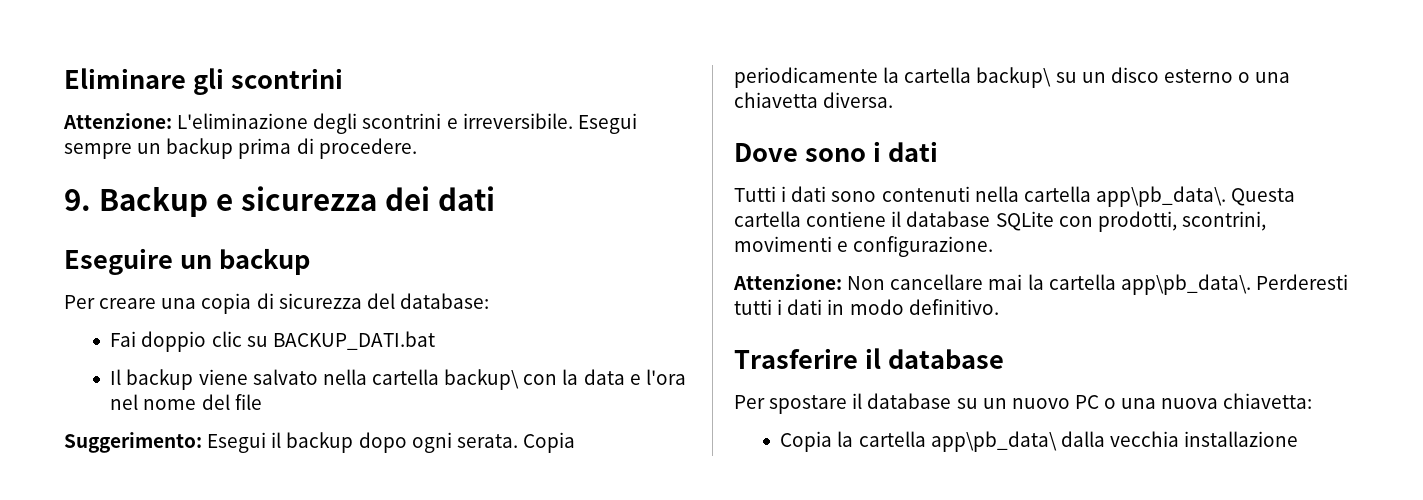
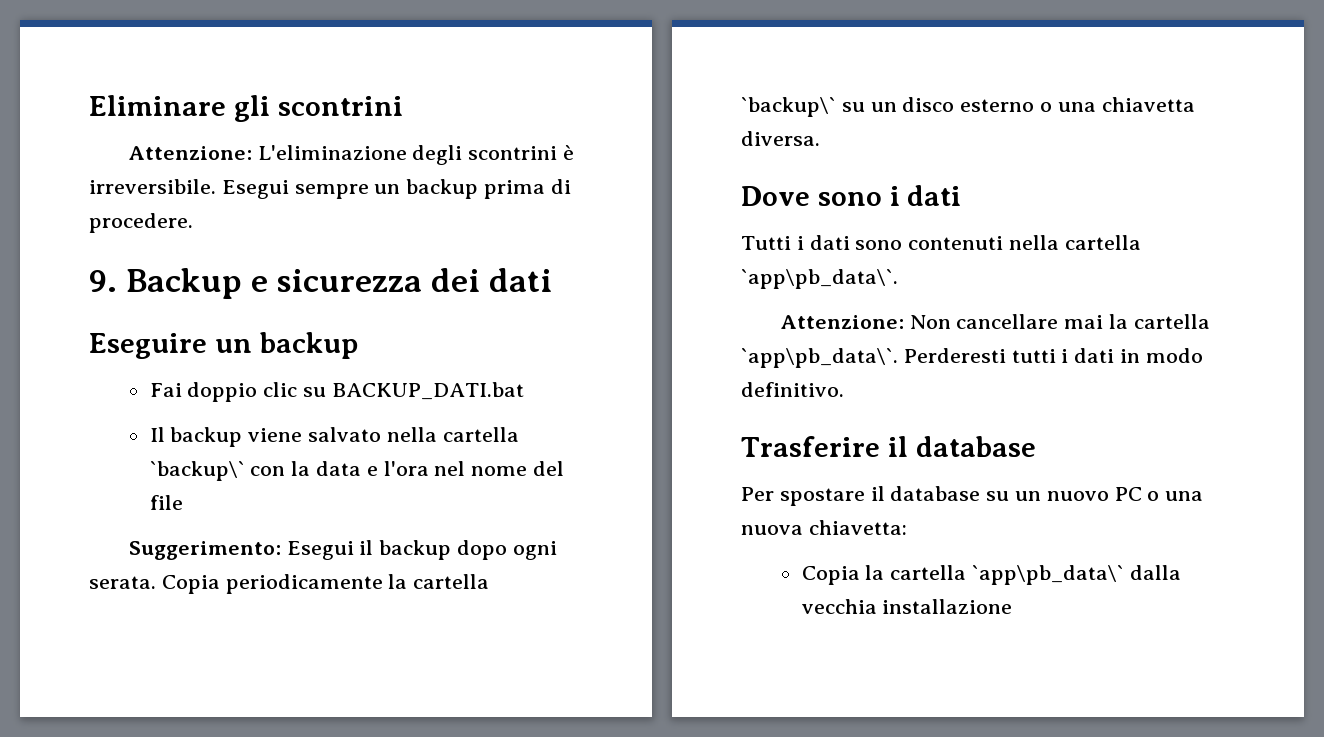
[446,118,458,129] e -> [562,145,574,160] è
[64,293,489,314] // Per creare una copia di sicurezza del database: -> (358, 345) none
[444,369,520,390] backup\ -> [149,461,245,481] `backup\`
[976,67,1052,88] backup\ -> [741,97,836,117] `backup\`
[1095,186,1296,207] [734,211,1266,232] [734,236,994,257] app\pb_data\. Questa cartella contiene il database SQLite con prodotti, scontrini, movimenti e configurazione. -> [741,269,898,289] `app\pb_data\`.
[1120,274,1251,295] app\pb_data\. -> [741,348,898,368] `app\pb_data\`.
[930,431,1057,452] app\pb_data\ -> [972,565,1125,585] `app\pb_data\`

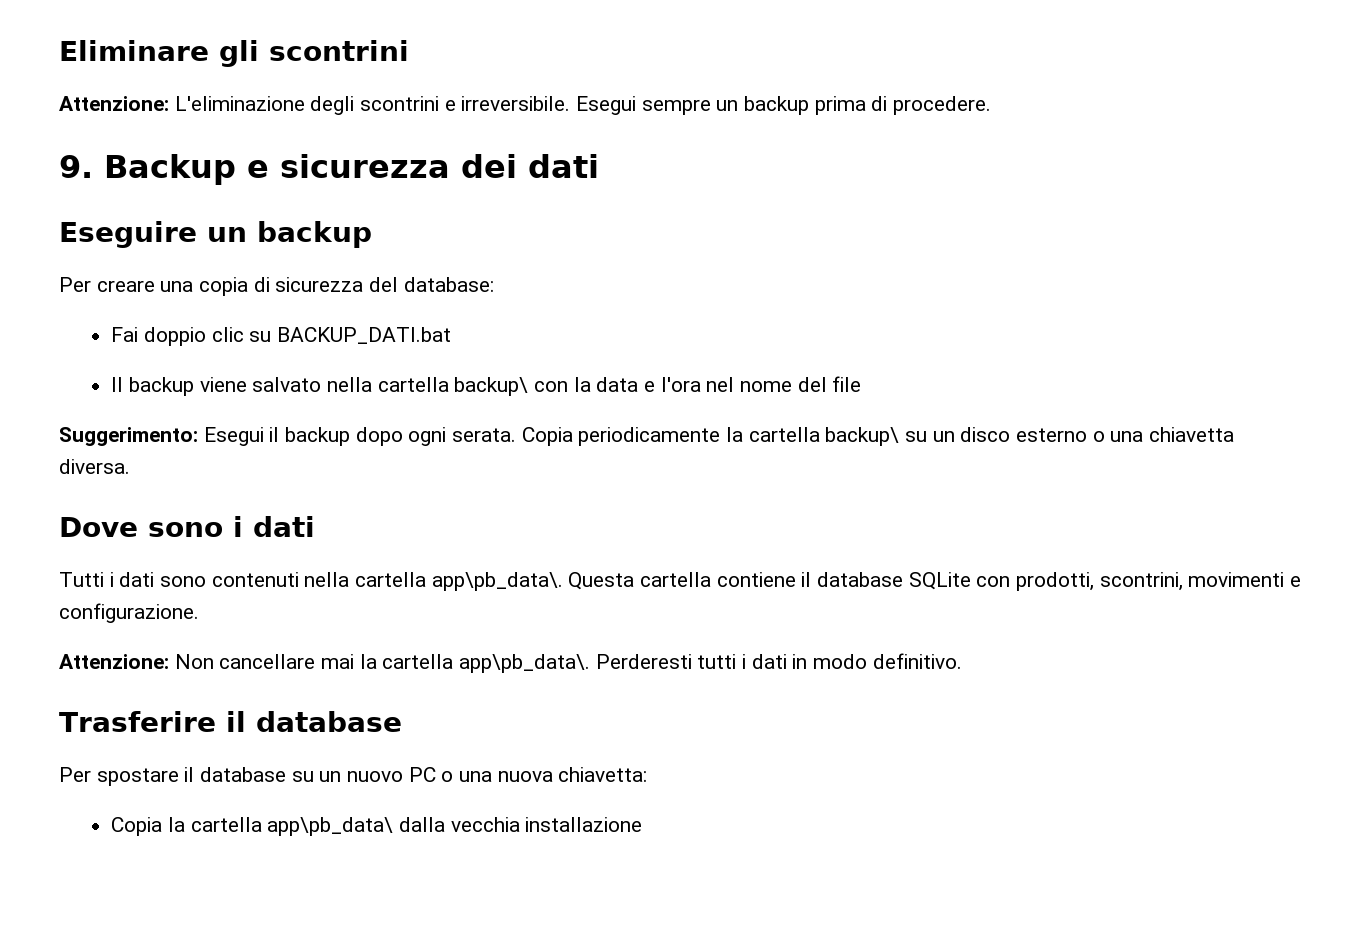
[562,145,574,160] è -> [444,100,456,111] e
(358, 345) none -> [59,277,494,296] // Per creare una copia di sicurezza del database:
[149,461,245,481] `backup\` -> [454,377,529,396] backup\
[741,97,836,117] `backup\` -> [825,427,900,446] backup\
[741,269,898,289] `app\pb_data\`. -> [431,572,1302,591] [59,603,199,623] app\pb_data\. Questa cartella contiene il database SQLite con prodotti, scontrini, movimenti e configurazione.
[741,348,898,368] `app\pb_data\`. -> [459,654,591,673] app\pb_data\.
[972,565,1125,585] `app\pb_data\` -> [267,817,394,836] app\pb_data\

